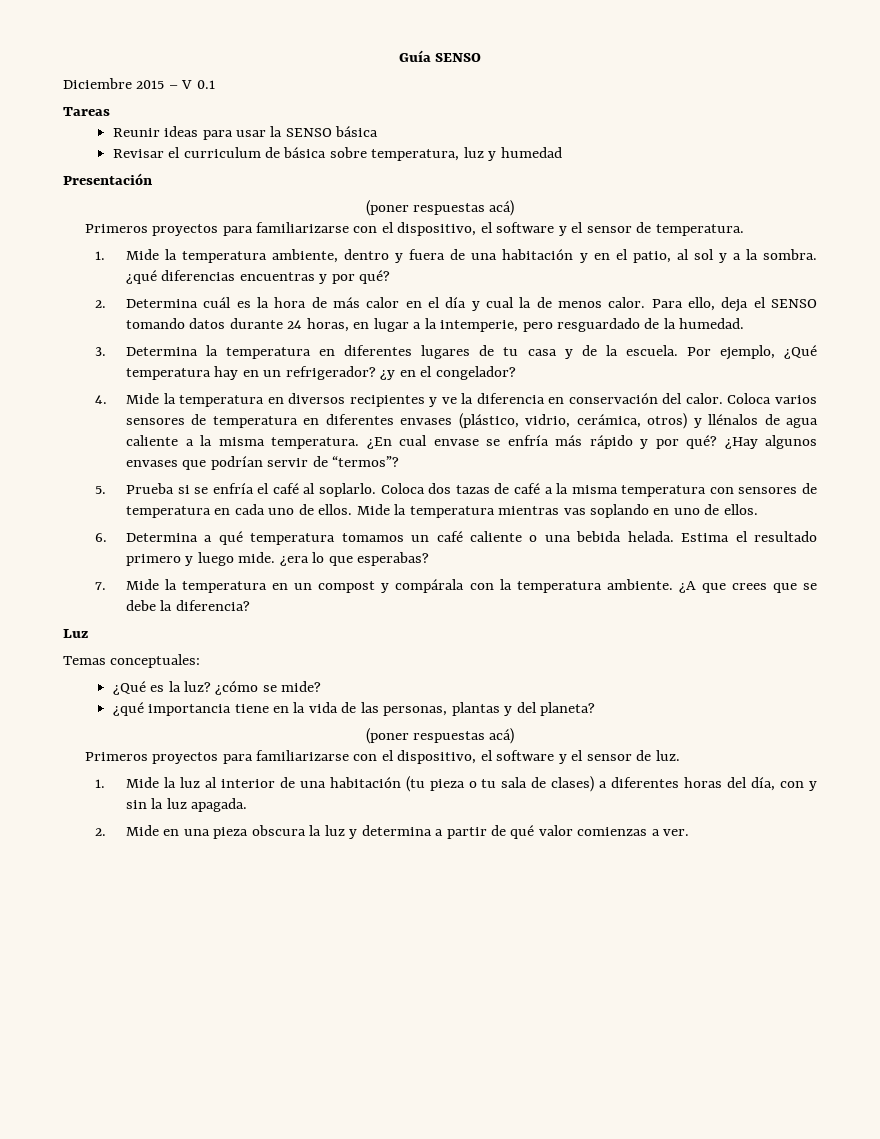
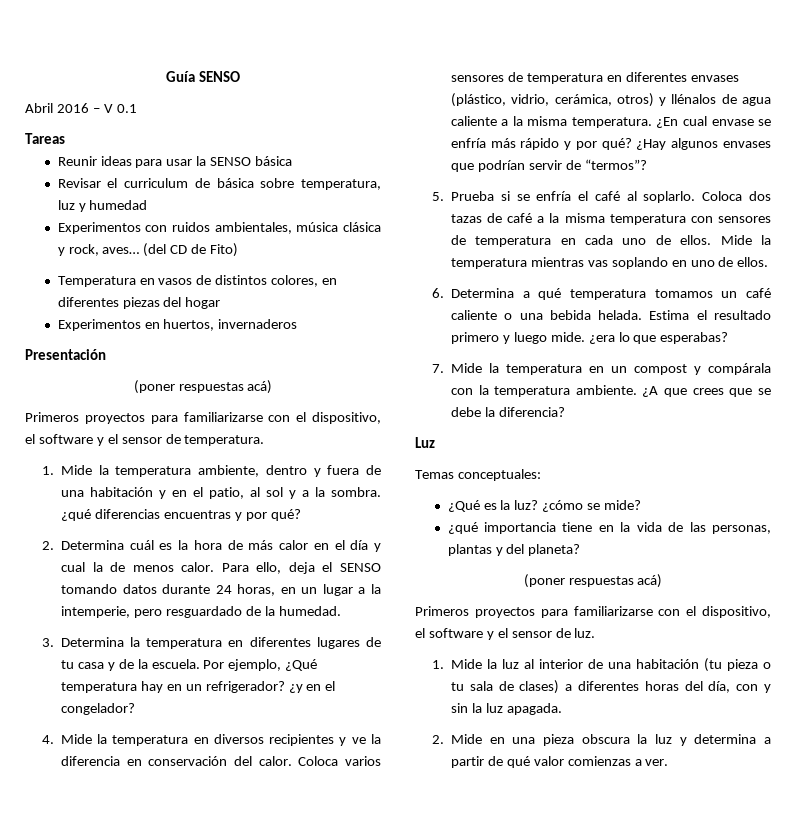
[63,78,165,89] Diciembre 2015 -> [25,103,89,113] Abril 2016
(562, 152) none -> [57,222,381,234] [57,243,239,257] [57,275,338,287] [57,297,221,309] [57,319,298,331] // Experimentos con ruidos ambientales, música clásica y rock, aves… (del CD de Fito) // Temperatura en vasos de distintos colores, en diferentes piezas del hogar // Experimentos en huertos, invernaderos
(370, 325) none -> [301,587,318,594] un

